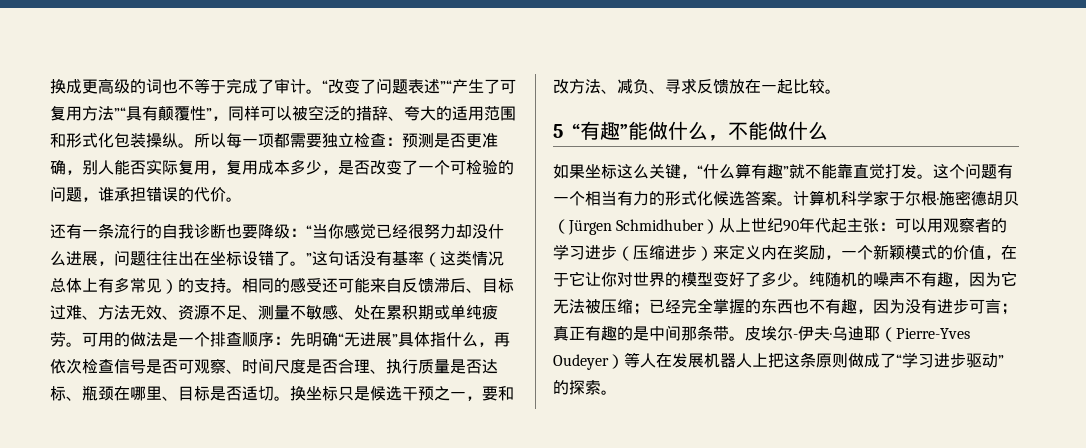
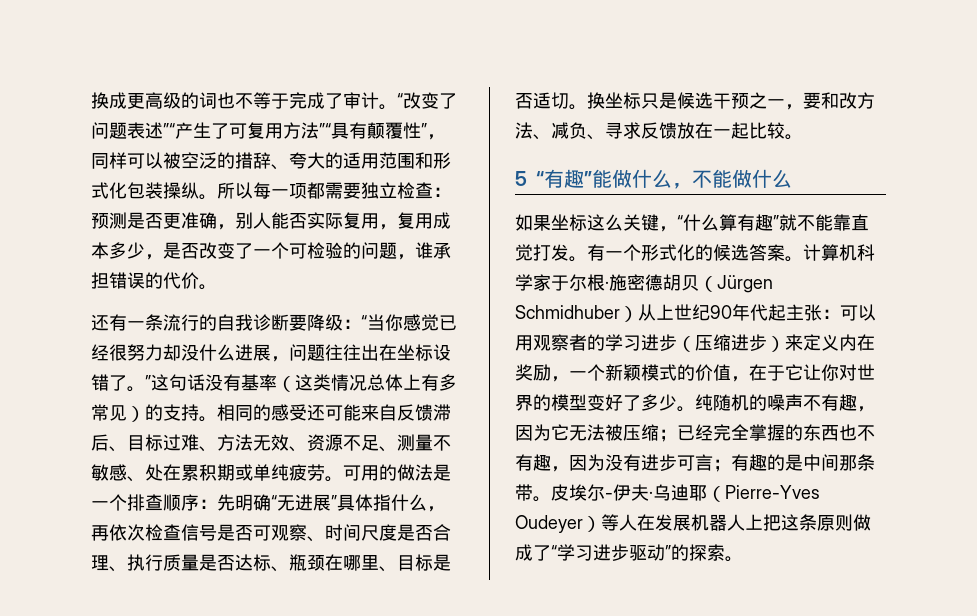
[226,224,242,239] 也 -> (289, 322) none
[933,163,1013,179] [553,191,713,206] 这个问题有一个相当有力的形式化 -> [587,244,713,261] 有一个形式化的
[553,326,585,341] 真正 -> (731, 465) none

